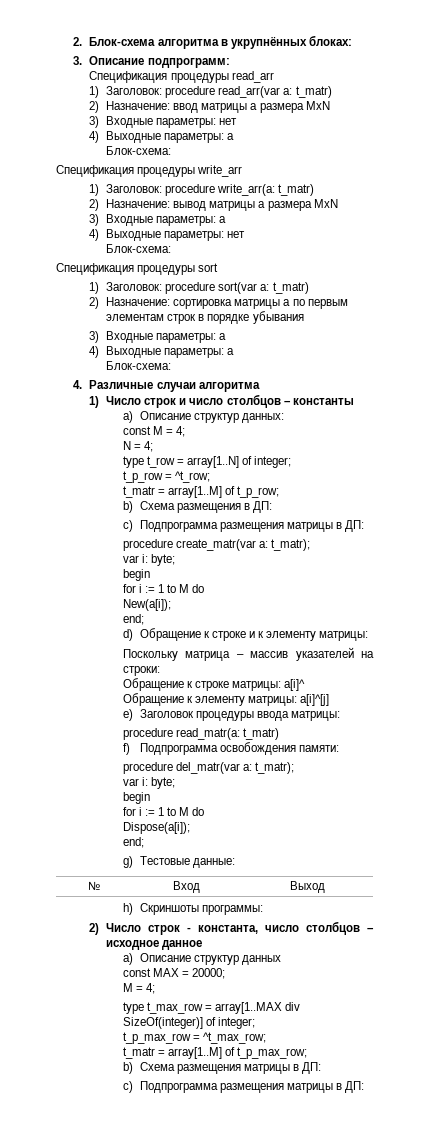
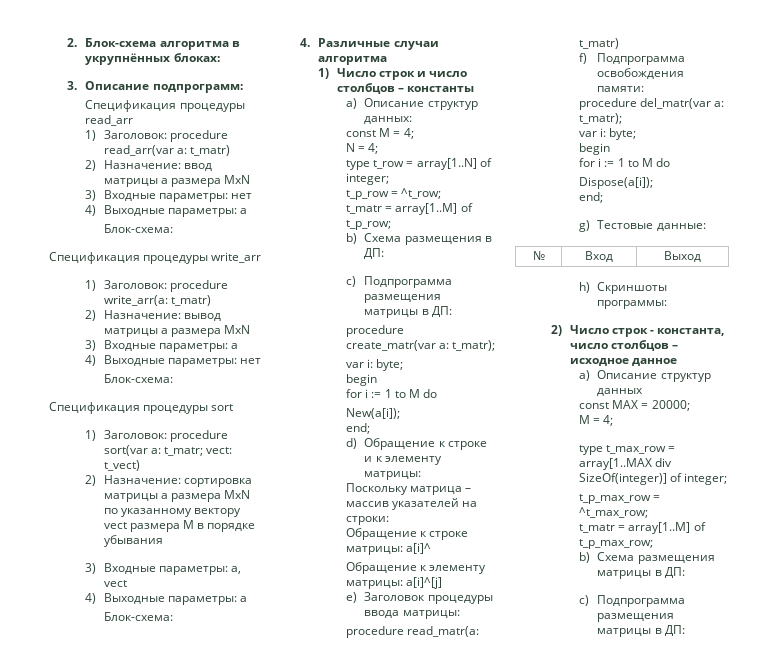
[272,282,309,294] t_matr) -> [163,447,233,456] [103,460,140,471] t_matr; vect: t_vect)
[292,299,348,309] [106,314,197,324] по первым элементам строк -> [170,490,251,502] [103,508,241,517] [103,520,194,532] размера MxN по указанному вектору vect размера M
[219,333,227,340] a -> [230,566,241,574] [103,580,127,587] a, vect

